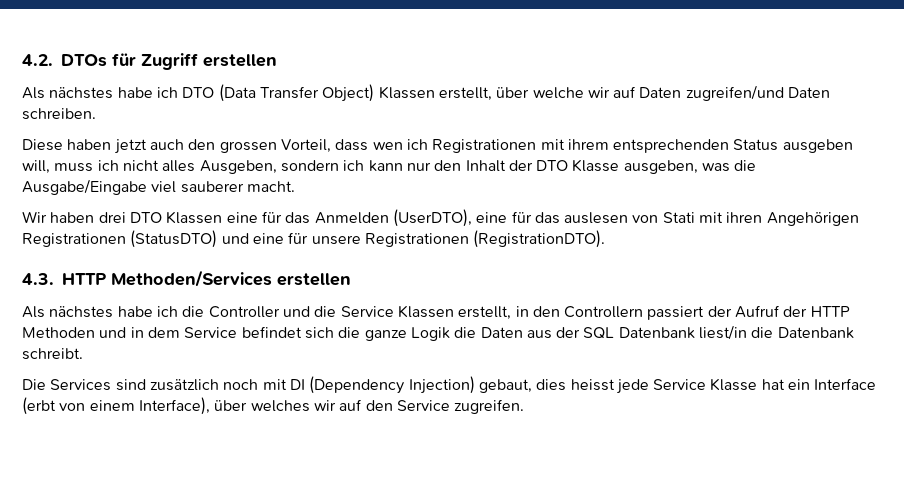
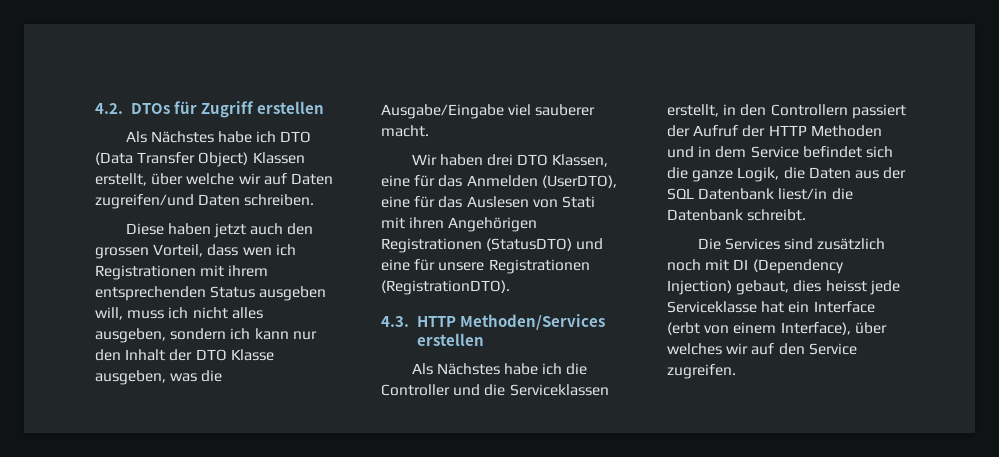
[49,87,114,99] nächstes -> [150,131,214,143] Nächstes
[199,160,277,174] Ausgeben, -> [95,328,166,343] ausgeben,
[166,211,223,224] Klassen -> [552,154,609,167] Klassen,
[564,212,629,224] auslesen -> [466,196,529,208] Auslesen
[49,306,114,318] nächstes -> [436,363,500,375] Nächstes
[340,305,454,318] Service Klassen -> [509,384,609,396] Serviceklassen
[410,327,450,341] Logik -> [737,167,780,182] Logik,
[653,378,758,391] Service Klasse -> [667,301,757,313] Serviceklasse

